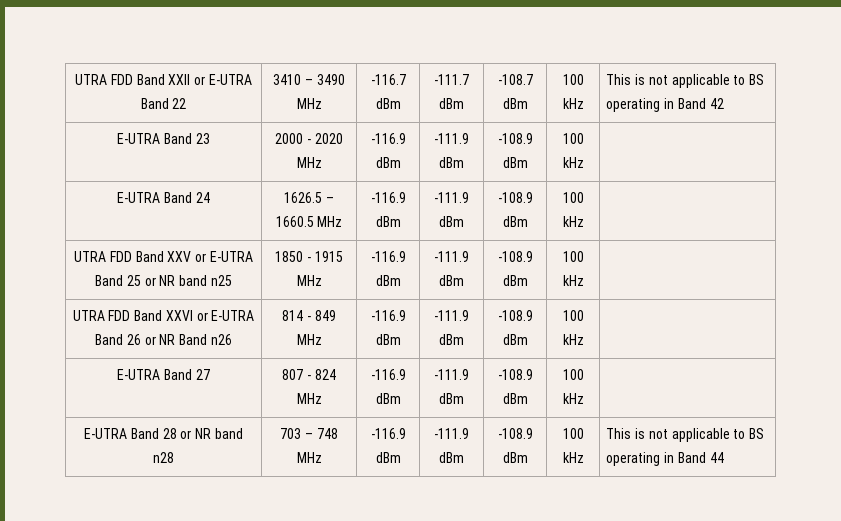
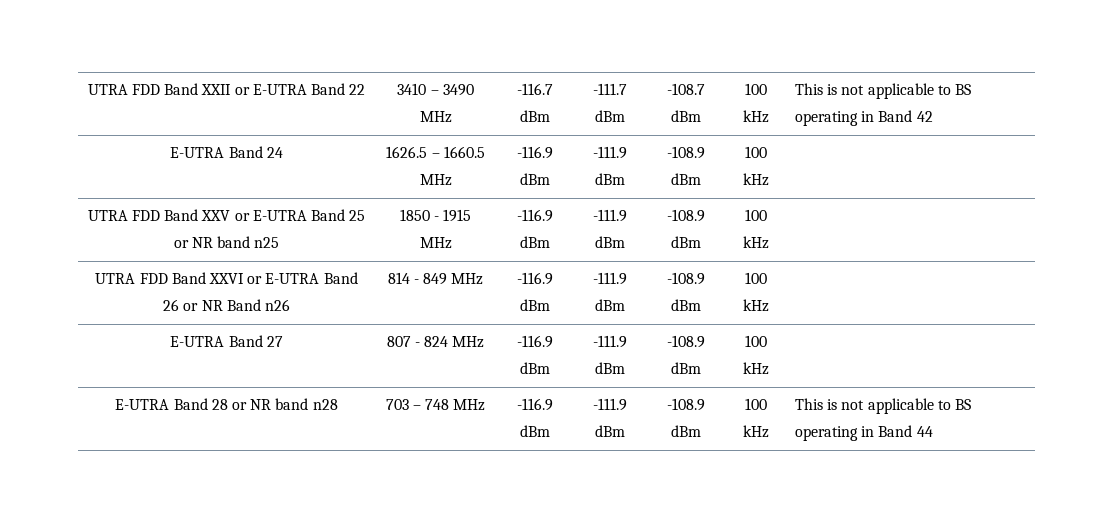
[117,133,210,144] [275,133,343,144] [296,157,322,168] [370,133,406,144] [375,157,401,168] [434,133,469,144] [439,157,464,168] [497,133,533,144] [502,157,528,168] [562,133,584,144] [562,157,584,168] // E-UTRA Band 23 | 2000 - 2020 MHz | -116.9 dBm | -111.9 dBm | -108.9 dBm | 100 kHz | -> (933, 116) none

